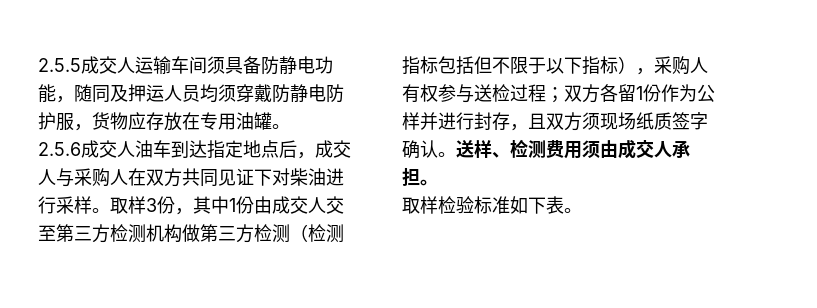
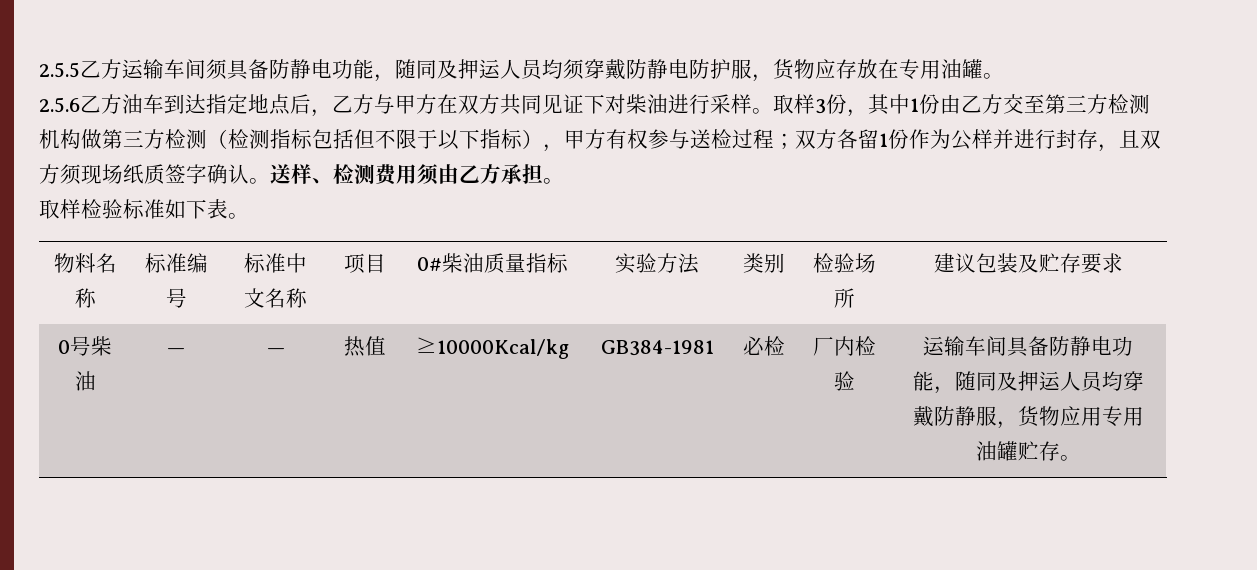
[81,56,135,74] 成交人 -> [80,59,122,79] 乙方
[81,140,135,158] 成交人 -> [80,94,122,114] 乙方
[315,140,351,158] [38,168,128,187] 成交人与采购人 -> [332,94,437,114] 乙方与甲方
[272,196,326,214] 成交人 -> [961,94,1003,114] 乙方
[654,56,708,75] 采购人 -> [564,129,606,149] 甲方
[618,139,672,159] 成交人 -> [459,164,501,184] 乙方
(582, 210) none -> [53,253,117,273] [74,288,96,308] [144,253,208,273] [165,288,187,308] [244,253,307,273] [244,288,307,308] [343,253,386,274] [417,253,569,273] [615,253,699,274] [742,253,785,273] [812,253,876,273] [833,288,855,308] [933,253,1123,274] [58,336,112,356] [74,371,96,391] [167,348,185,354] [266,348,285,354] [343,336,386,357] [416,337,569,359] [600,340,714,356] [742,336,785,356] [812,336,876,356] [833,371,855,391] [923,336,1133,357] [912,371,1144,394] [912,406,1144,429] [975,441,1081,461] // 物料名称 | 标准编号 | 标准中文名称 | 项目 | 0#柴油质量指标 | 实验方法 | 类别 | 检验场所 | 建议包装及贮存要求 // 0号柴油 | — | — | 热值 | ≥10000Kcal/kg | GB384-1981 | 必检 | 厂内检验 | 运输车间具备防静电功能，随同及押运人员均穿戴防静服，货物应用专用油罐贮存。

